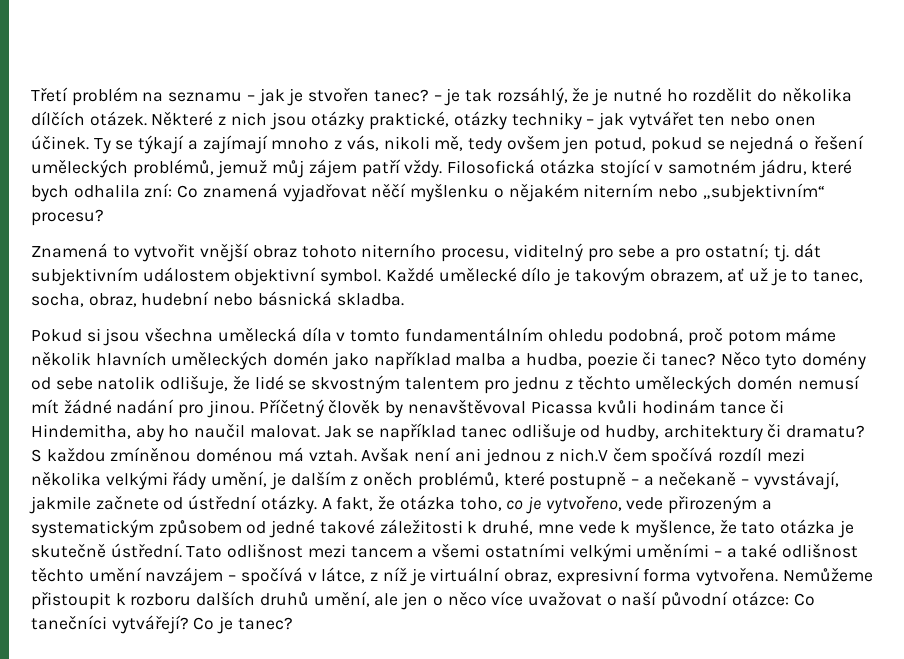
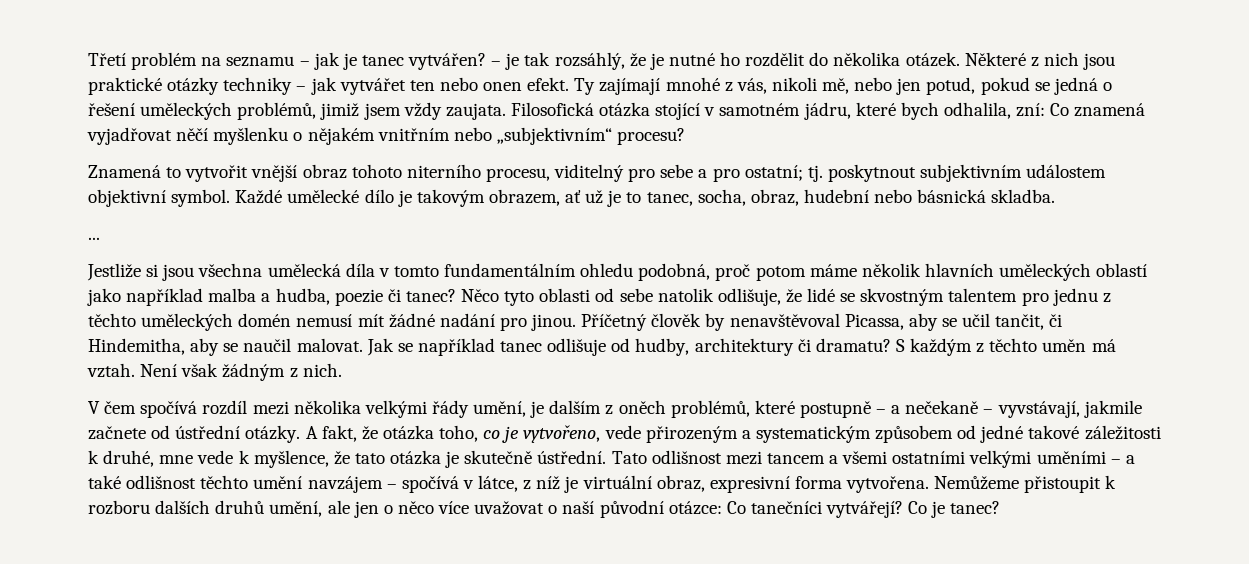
[308,87,429,102] stvořen tanec? -> [361,53,487,70] tanec vytvářen?
[31,111,85,126] dílčích -> (901, 59) none
[311,111,450,130] otázky praktické, -> [88,77,162,95] praktické
[31,135,330,154] účinek. Ty se týkají a zajímají mnoho -> [527,77,720,95] efekt. Ty zajímají mnohé
[467,135,560,154] tedy ovšem -> [854,77,893,91] nebo
[729,135,795,154] nejedná -> [1053,77,1098,95] jedná
[216,159,443,178] jemuž můj zájem patří vždy. -> [320,102,506,120] jimiž jsem vždy zaujata.
[73,184,140,198] odhalila -> [943,102,1011,119] odhalila,
[583,183,654,198] niterním -> [377,128,450,141] vnitřním
[793,243,821,258] dát -> [827,164,916,182] poskytnout
[31,329,82,342] Pokud -> [88,237,100,240] [87,263,141,281] ... // Jestliže
[273,351,330,366] domén -> [1096,263,1148,277] oblastí
[802,351,867,370] domény -> [539,288,591,302] oblasti
[530,399,766,414] Picassa kvůli hodinám tance -> [844,313,1045,331] Picassa, aby se učil tančit,
[168,425,190,438] ho -> [223,343,239,352] se
[46,447,608,466] každou zmíněnou doménou má vztah. Avšak není ani jednou z nich.V -> [910,338,1116,356] [87,363,342,381] [88,401,100,414] každým z těchto uměn má vztah. Není však žádným z nich. // V

